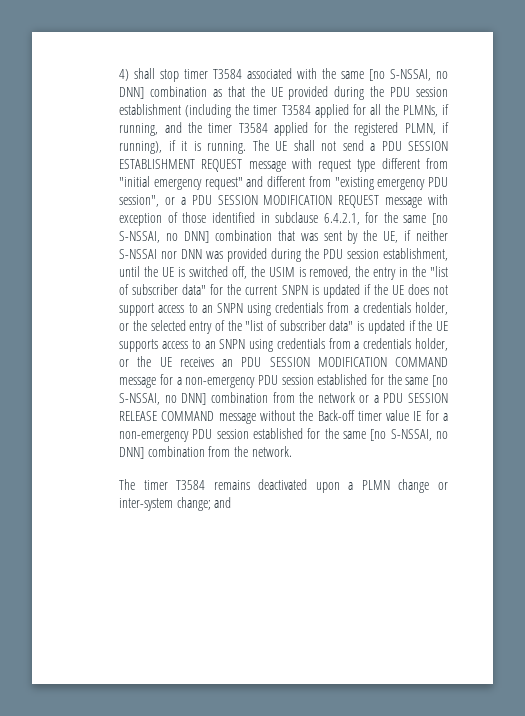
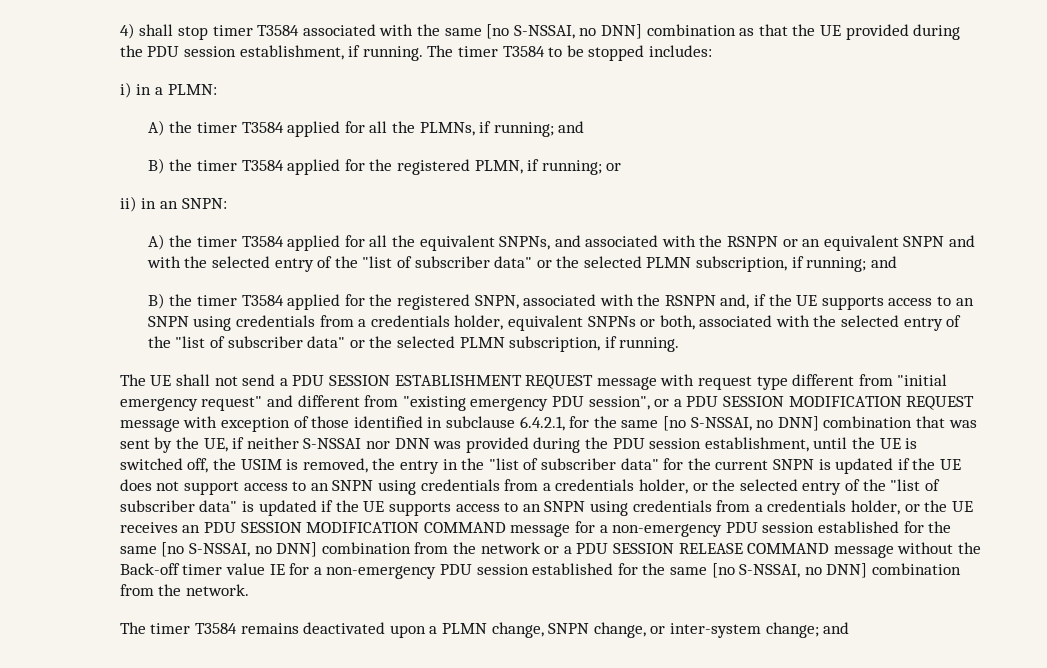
[119,104,232,118] establishment (including -> [239,45,712,61] [119,82,217,98] [147,120,165,136] establishment, if running. The timer T3584 to be stopped includes: // i) in a PLMN: // A)
[119,122,182,136] running, and -> [493,121,585,137] [147,158,165,174] running; and // B)
[119,140,247,154] running), if it is running. -> [541,160,622,175] [119,196,227,212] [147,234,976,251] [146,256,897,272] [147,293,974,310] [147,315,962,331] [147,336,680,352] running; or // ii) in an SNPN: // A) the timer T3584 applied for all the equivalent SNPNs, and associated with the RSNPN or an equivalent SNPN and with the selected entry of the "list of subscriber data" or the selected PLMN subscription, if running; and // B) the timer T3584 applied for the registered SNPN, associated with the RSNPN and, if the UE supports access to an SNPN using credentials from a credentials holder, equivalent SNPNs or both, associated with the selected entry of the "list of subscriber data" or the selected PLMN subscription, if running. //
[398,479,430,493] change -> [491,622,646,638] change, SNPN change,

